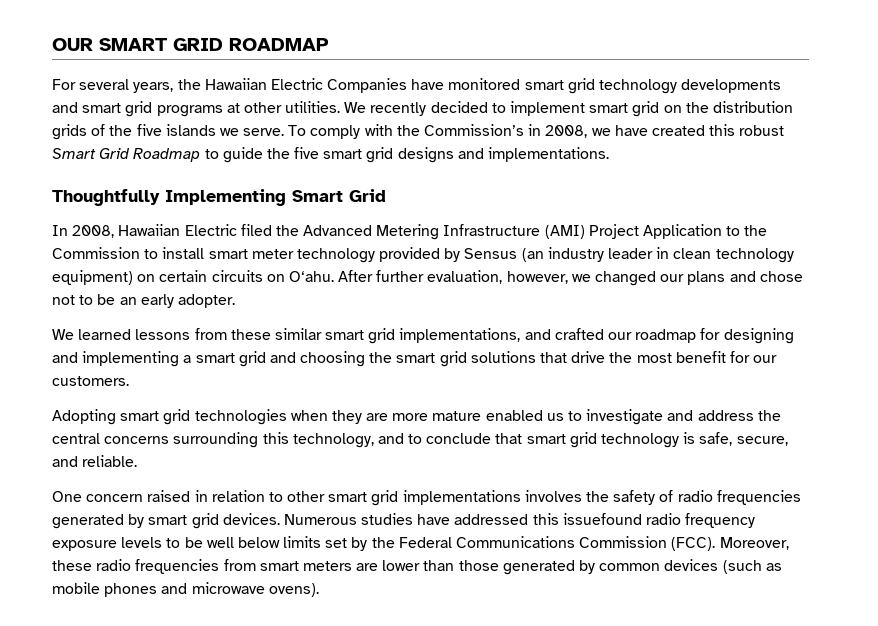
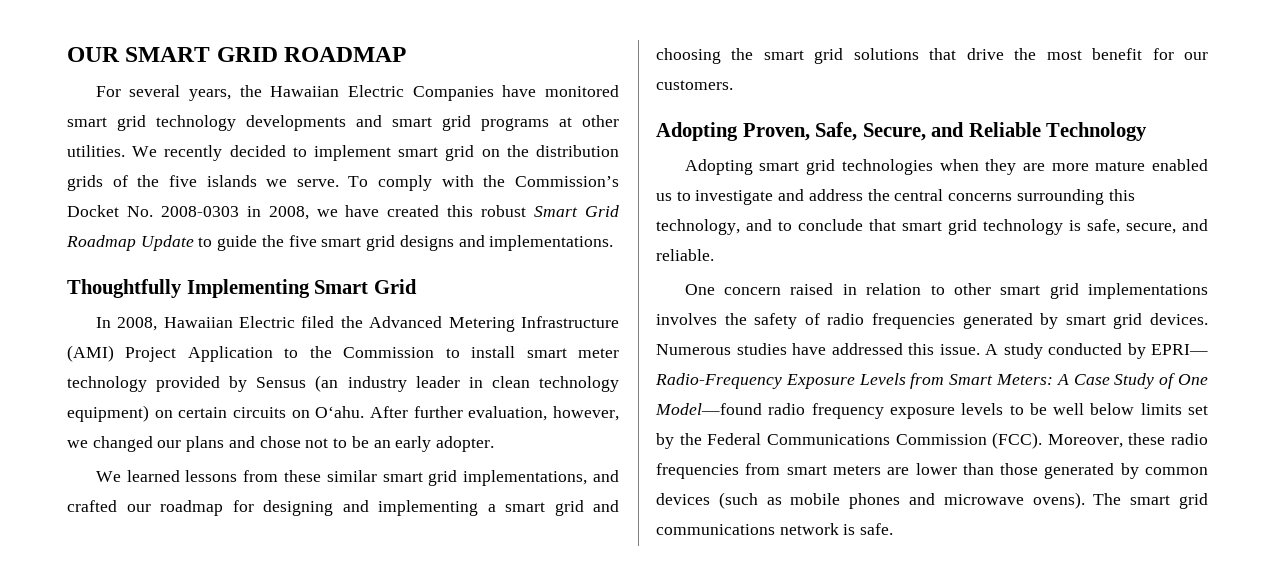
(525, 130) none -> [67,205,239,217] Docket No. 2008-0303
(201, 155) none -> [140,235,194,251] Update
(129, 381) none -> [656,122,1148,141] // Adopting Proven, Safe, Secure, and Reliable Technology
[562,513,642,525] issuefound -> [939,343,1208,359] [655,373,1208,389] [655,403,762,415] issue. A study conducted by EPRI— Radio-Frequency Exposure Levels from Smart Meters: A Case Study of One Model—found
(319, 590) none -> [1093,493,1208,509] [656,523,894,535] The smart grid communications network is safe.

